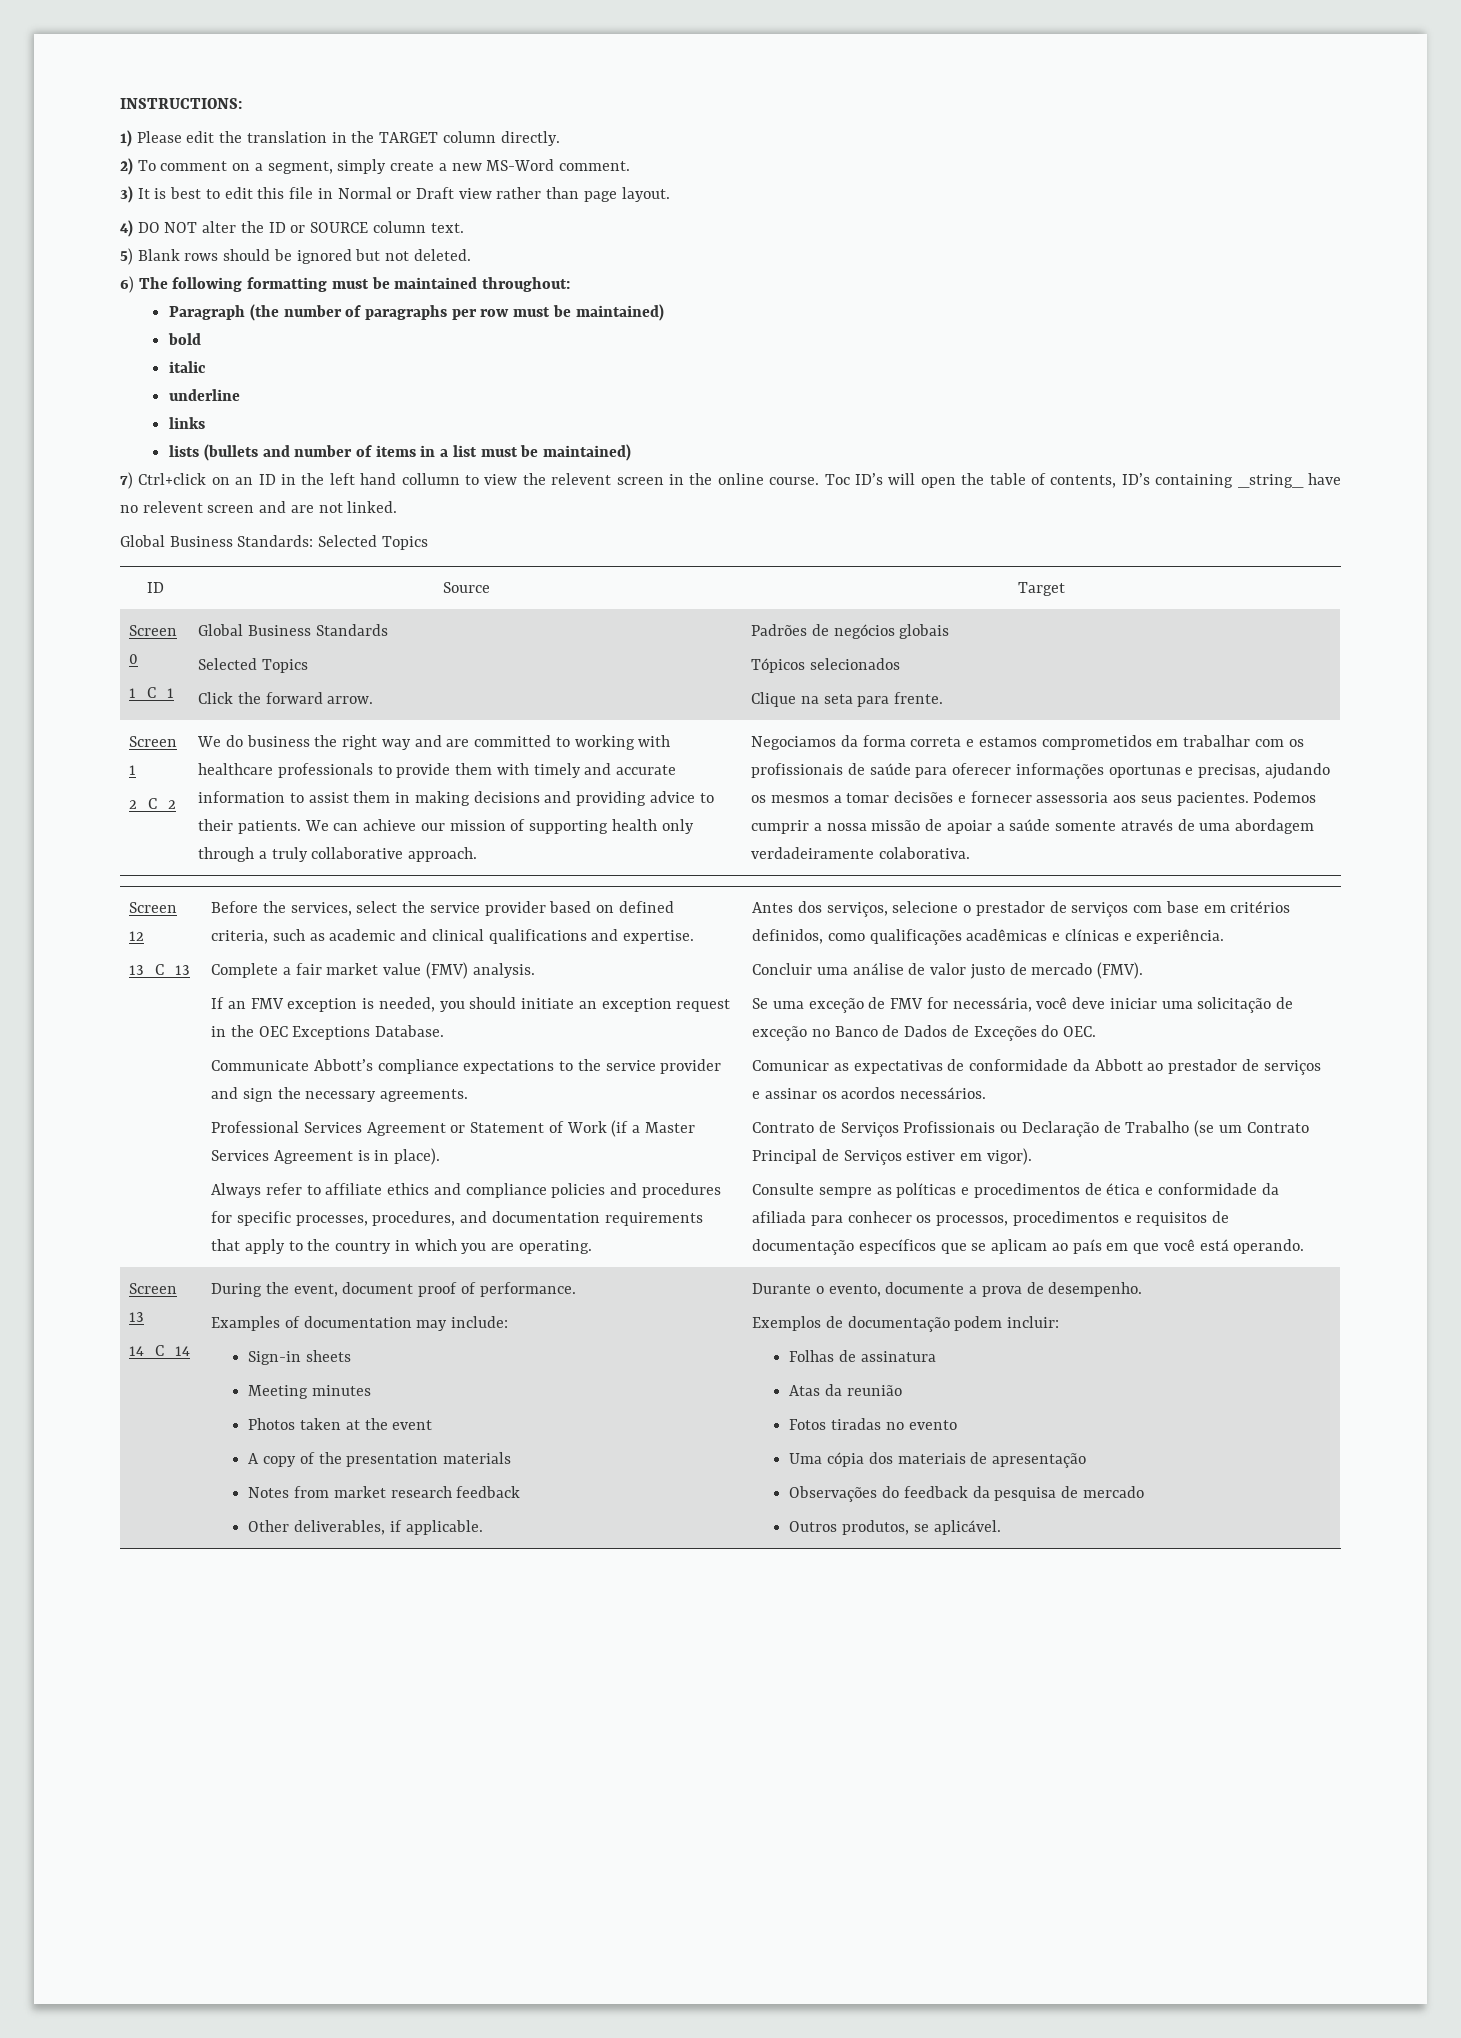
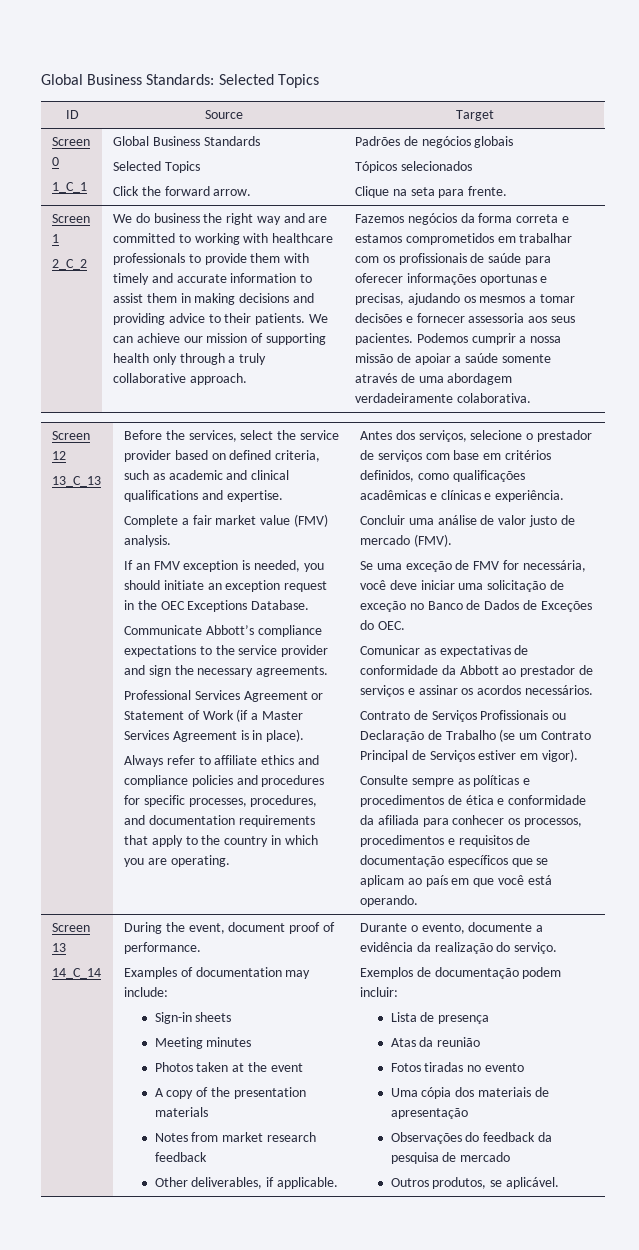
[120,98,242,109] [120,130,560,147] [120,158,630,175] [120,186,670,203] [120,220,464,237] [120,248,471,265] [120,276,571,293] [169,304,664,321] [168,333,202,345] [169,361,206,373] [169,389,241,401] [169,417,206,429] [169,444,632,461] [120,472,1341,489] [120,501,398,513] INSTRUCTIONS: // 1) Please edit the translation in the TARGET column directly. // 2) To comment on a segment, simply create a new MS-Word comment. // 3) It is best to edit this file in Normal or Draft view rather than page layout. // 4) DO NOT alter the ID or SOURCE column text. // 5) Blank rows should be ignored but not deleted. // 6) The following formatting must be maintained throughout: // Paragraph (the number of paragraphs per row must be maintained) // bold // italic // underline // links // lists (bullets and number of items in a list must be maintained) // 7) Ctrl+click on an ID in the left hand collumn to view the relevent screen in the online course. Toc ID’s will open the table of contents, ID’s containing _string_ have no relevent screen and are not linked. // -> (41, 79) none
[751,736,837,750] Negociamos -> [355,213,457,225] Fazemos negócios
[981,1282,1143,1297] prova de desempenho. -> [360,942,558,954] evidência da realização do serviço.
[789,1350,936,1362] Folhas de assinatura -> [390,1012,490,1024] Lista de presença

